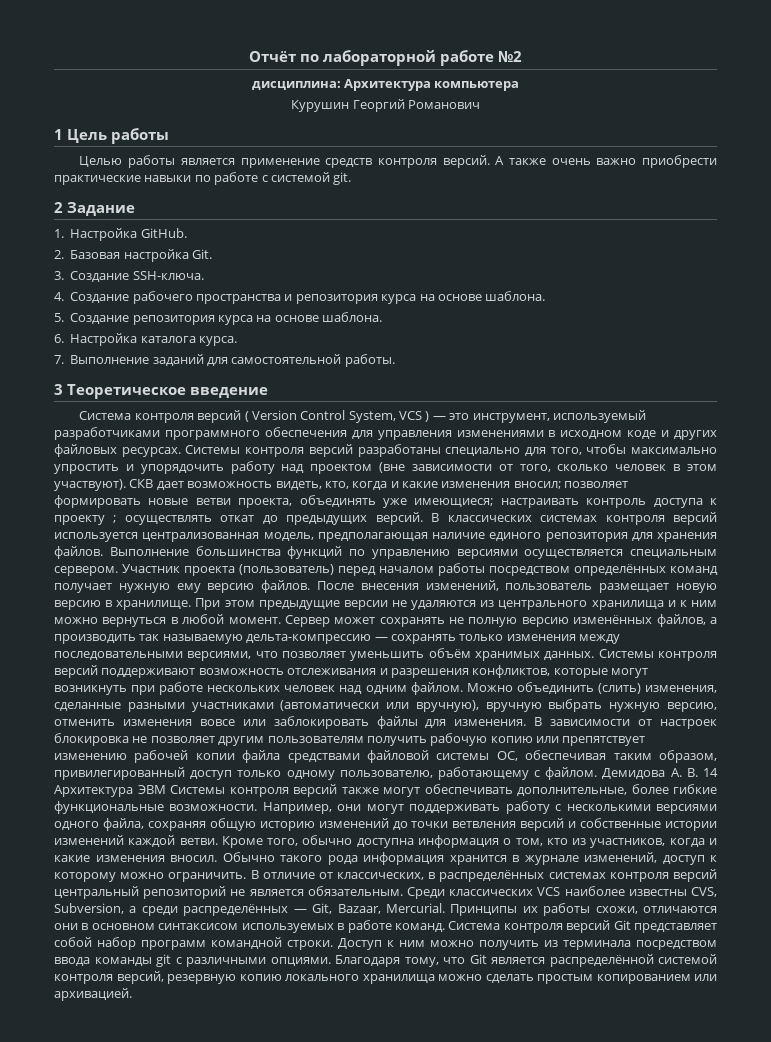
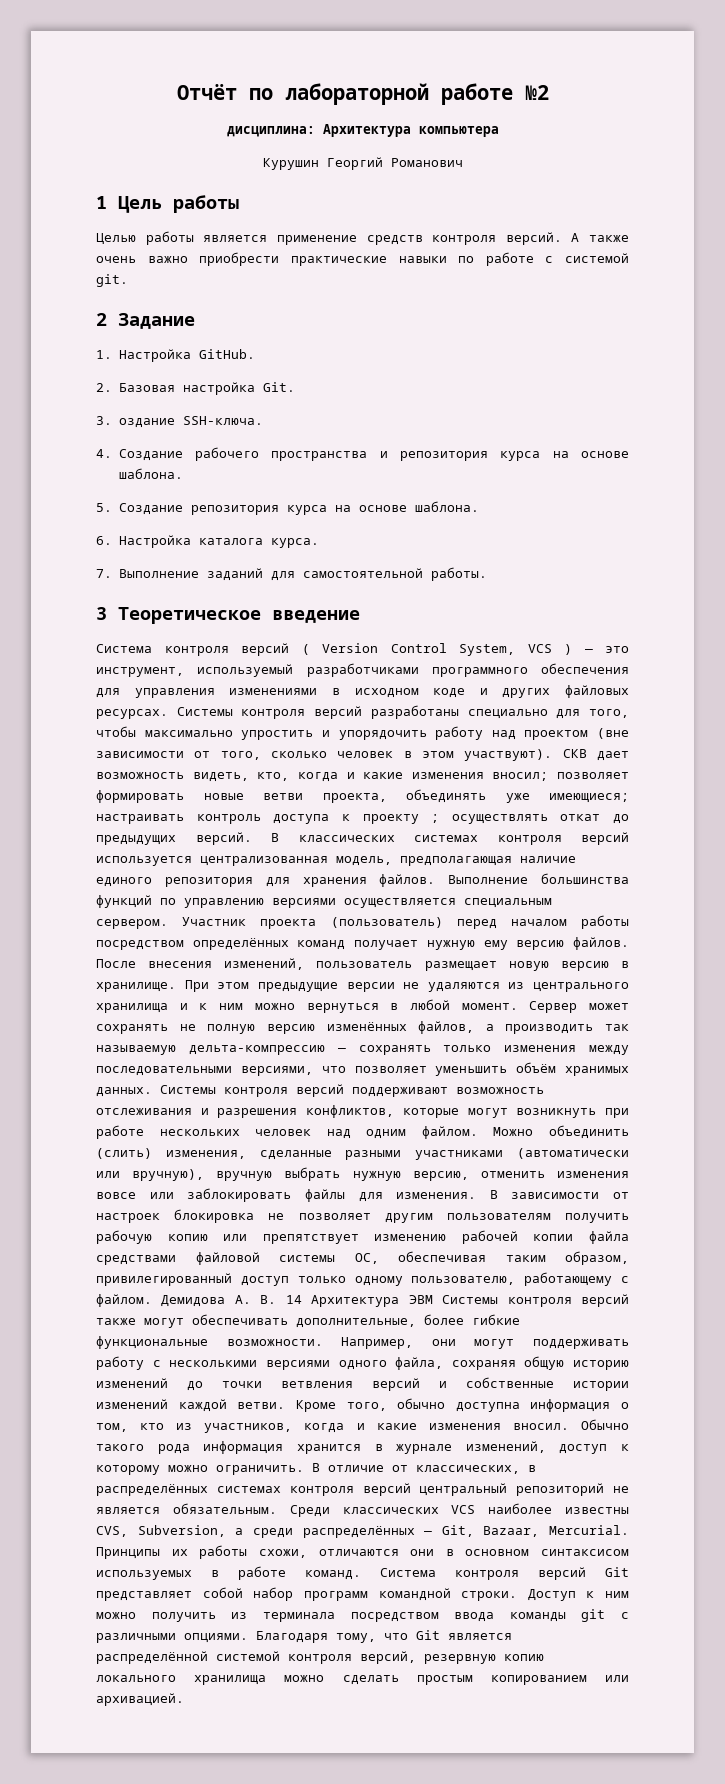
[70,271,130,282] Создание -> [118,418,175,428] оздание

